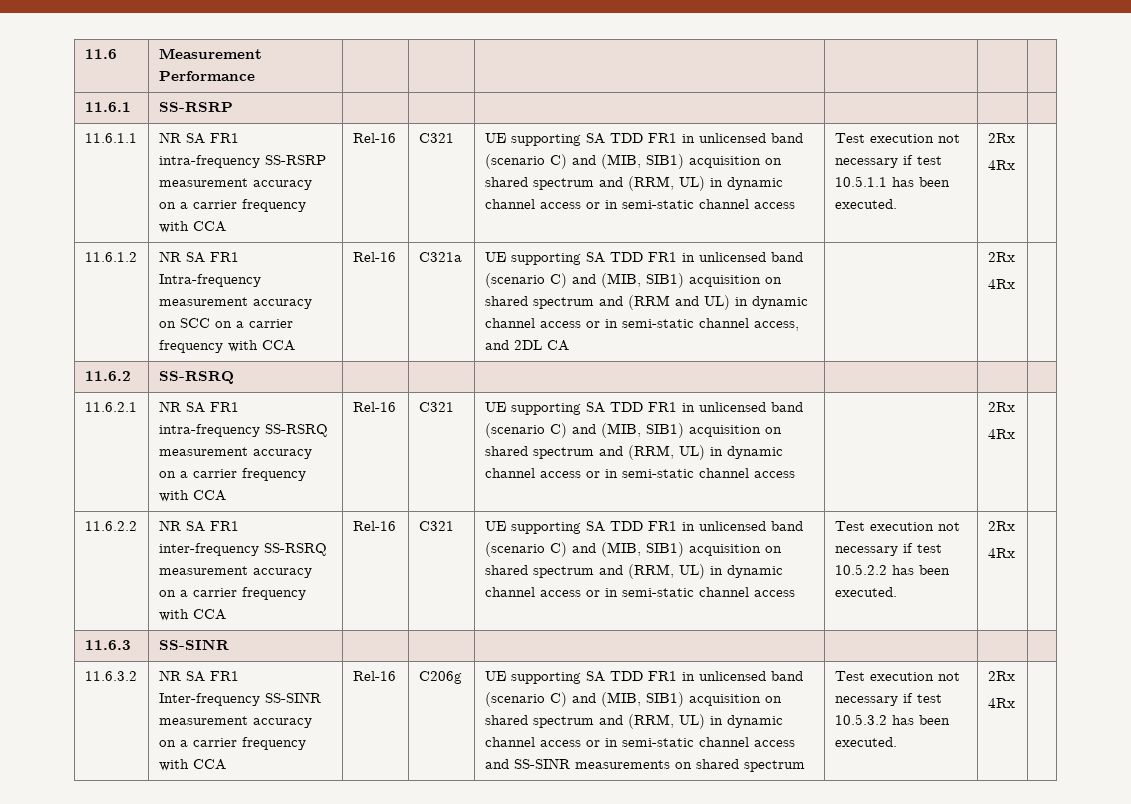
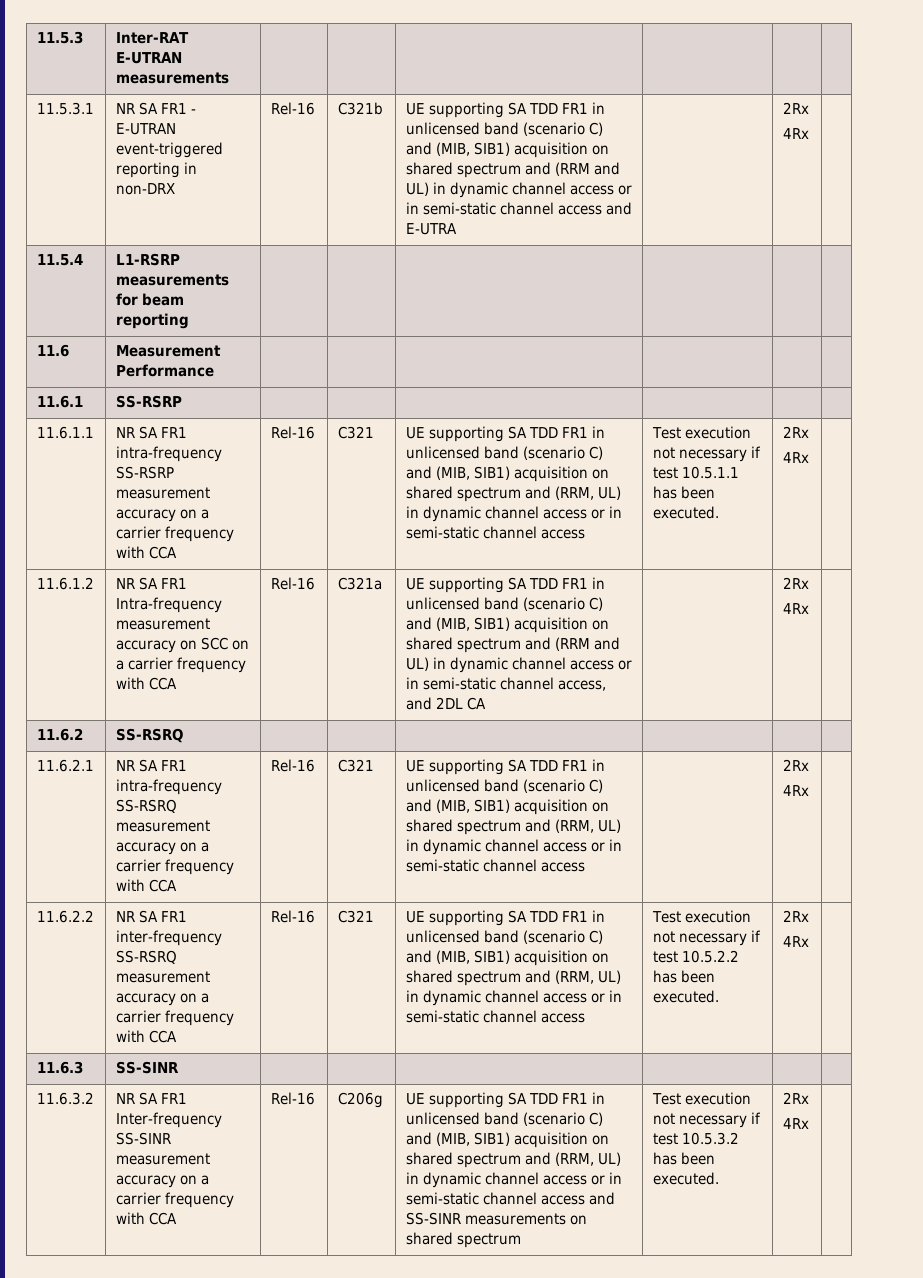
(84, 54) none -> [36,31,83,44] [115,32,189,44] [115,52,182,64] [115,72,229,84] [36,102,94,115] [115,102,196,115] [115,123,176,135] [115,142,223,158] [115,162,197,178] [115,183,175,195] [270,102,315,115] [337,102,383,115] [405,102,605,118] [405,122,603,136] [405,142,609,158] [405,162,620,178] [405,182,632,198] [405,202,632,215] [405,223,457,235] [782,102,809,114] [782,128,809,139] [36,254,83,266] [115,253,180,266] [115,274,229,286] [115,293,184,306] [115,313,189,329] 11.5.3 | Inter-RAT E-UTRAN measurements | | | | | | // 11.5.3.1 | NR SA FR1 - E-UTRAN event-triggered reporting in non-DRX | Rel-16 | C321b | UE supporting SA TDD FR1 in unlicensed band (scenario C) and (MIB, SIB1) acquisition on shared spectrum and (RRM and UL) in dynamic channel access or in semi-static channel access and E-UTRA | | 2Rx // 4Rx | // 11.5.4 | L1-RSRP measurements for beam reporting | | | | | | //

